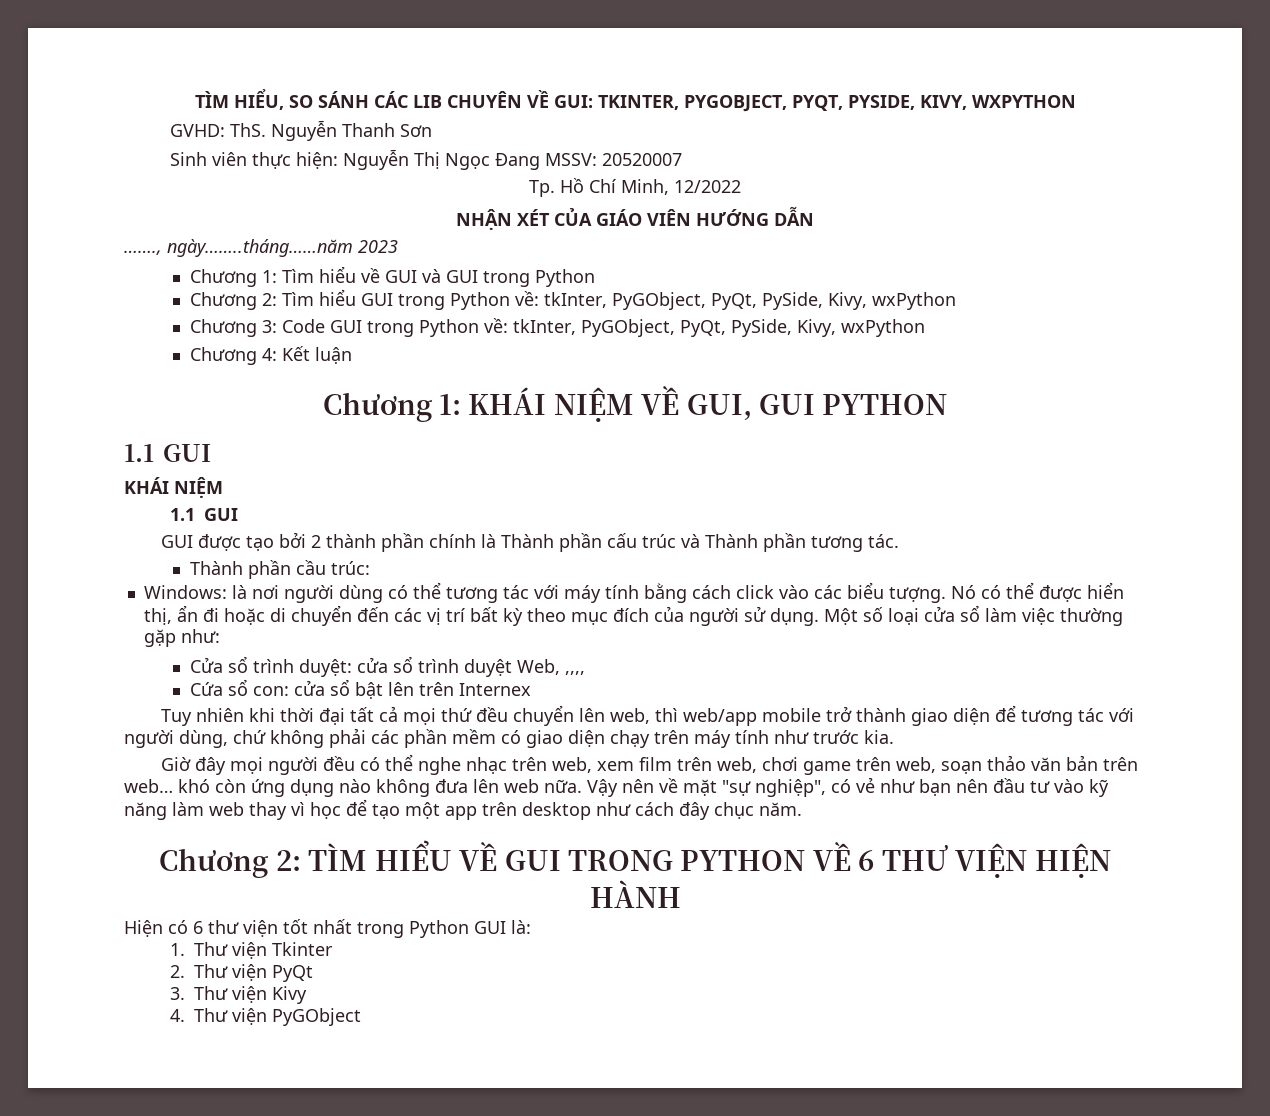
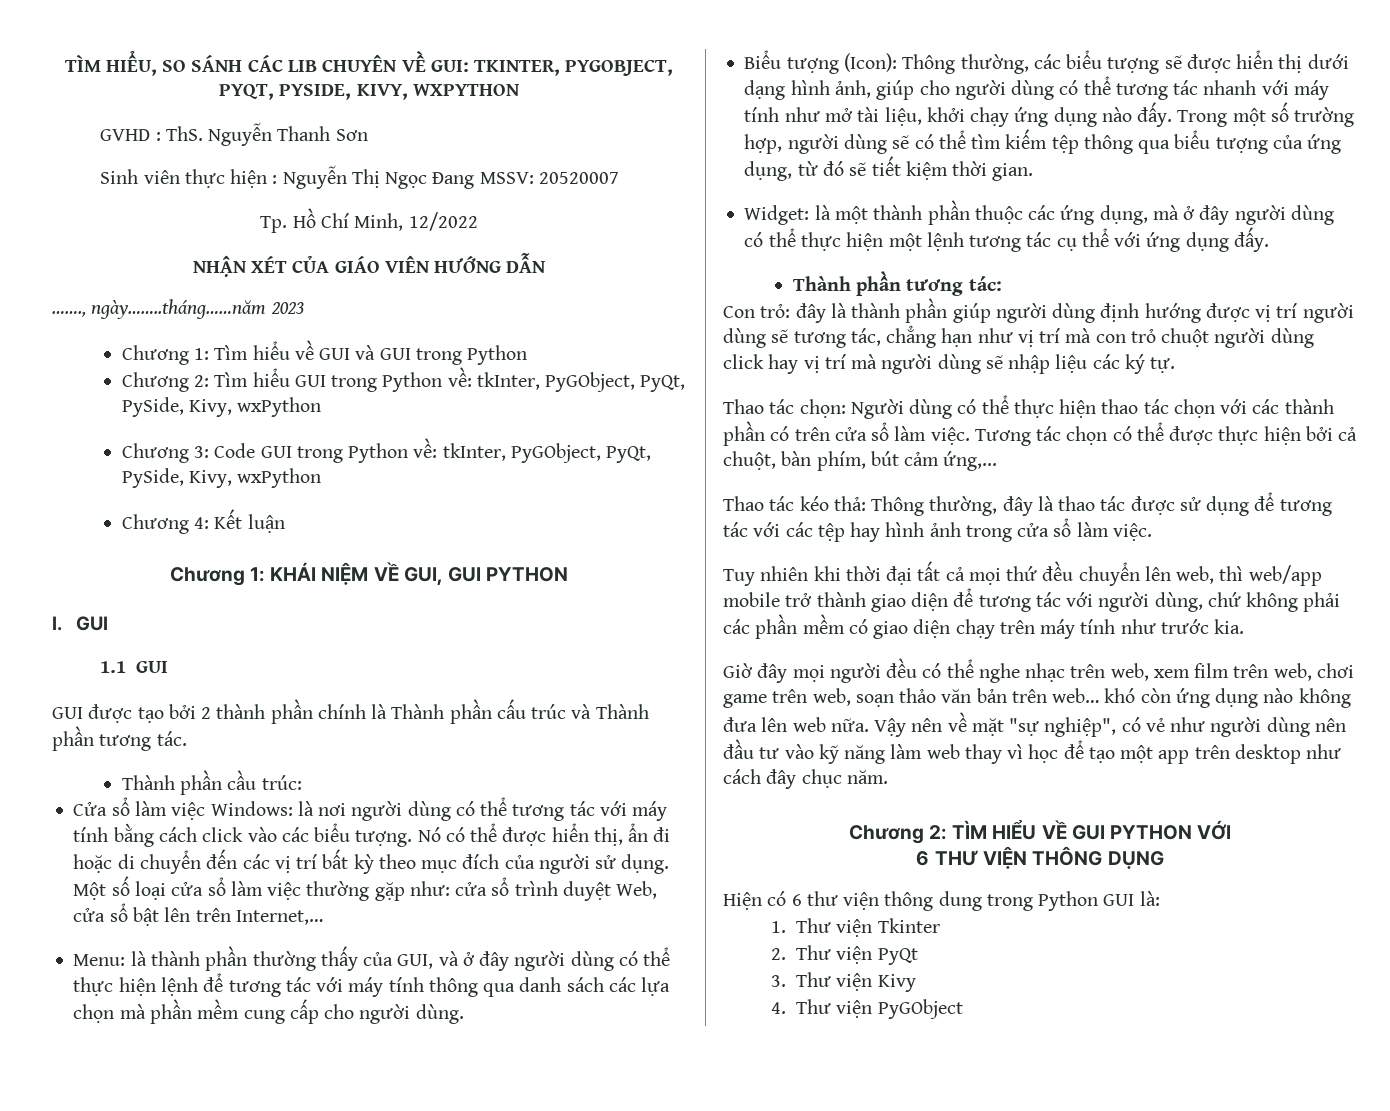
[169,124,225,137] GVHD: -> [100,129,161,141] GVHD :
[295,152,338,169] hiện: -> [230,169,278,188] hiện :
[124,444,211,462] [124,477,223,498] 1.1 GUI // KHÁI NIỆM -> [52,616,109,631] I. GUI
(370, 568) none -> [73,797,206,820] Cửa sổ làm việc
[189,656,352,677] // Cửa sổ trình duyệt: -> (450, 888) none
[564,671,585,675] [189,679,289,696] ,,,, // Cứa sổ con: -> (658, 890) none
[458,683,531,696] Internex -> [235,910,323,925] [73,946,671,971] [73,973,671,997] [73,999,464,1024] [744,50,1349,74] [744,76,1329,100] [744,102,1355,127] [744,129,1342,154] [744,156,1034,181] [744,200,1334,225] [744,227,1269,252] [792,271,1002,296] [723,298,1354,323] [723,325,1314,348] [723,354,1176,374] [723,395,1334,419] [723,421,1358,446] [723,451,998,471] [723,492,1332,516] [723,518,1152,542] Internet,… // Menu: là thành phần thường thấy của GUI, và ở đây người dùng có thể thực hiện lệnh để tương tác với máy tính thông qua danh sách các lựa chọn mà phần mềm cung cấp cho người dùng. // Biểu tượng (Icon): Thông thường, các biểu tượng sẽ được hiển thị dưới dạng hình ảnh, giúp cho người dùng có thể tương tác nhanh với máy tính như mở tài liệu, khởi chạy ứng dụng nào đấy. Trong một số trường hợp, người dùng sẽ có thể tìm kiếm tệp thông qua biểu tượng của ứng dụng, từ đó sẽ tiết kiệm thời gian. // Widget: là một thành phần thuộc các ứng dụng, mà ở đây người dùng có thể thực hiện một lệnh tương tác cụ thể với ứng dụng đấy. // Thành phần tương tác: // Con trỏ: đây là thành phần giúp người dùng định hướng được vị trí người dùng sẽ tương tác, chẳng hạn như vị trí mà con trỏ chuột người dùng click hay vị trí mà người dùng sẽ nhập liệu các ký tự. // Thao tác chọn: Người dùng có thể thực hiện thao tác chọn với các thành phần có trên cửa sổ làm việc. Tương tác chọn có thể được thực hiện bởi cả chuột, bàn phím, bút cảm ứng,... // Thao tác kéo thả: Thông thường, đây là thao tác được sử dụng để tương tác với các tệp hay hình ảnh trong cửa sổ làm việc.
[919,779,951,796] bạn -> [1210,717,1310,737] người dùng
[568,842,851,871] TRONG PYTHON VỀ -> [1110,820,1232,840] PYTHON VỚI //
[1034,843,1111,878] [589,880,681,908] HIỆN HÀNH -> [1032,846,1164,869] THÔNG DỤNG
[283,919,352,934] tốt nhất -> [884,891,982,911] thông dung

